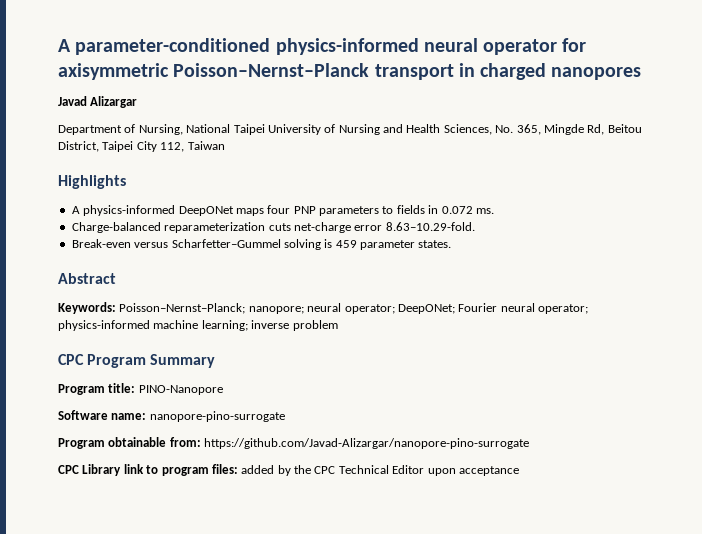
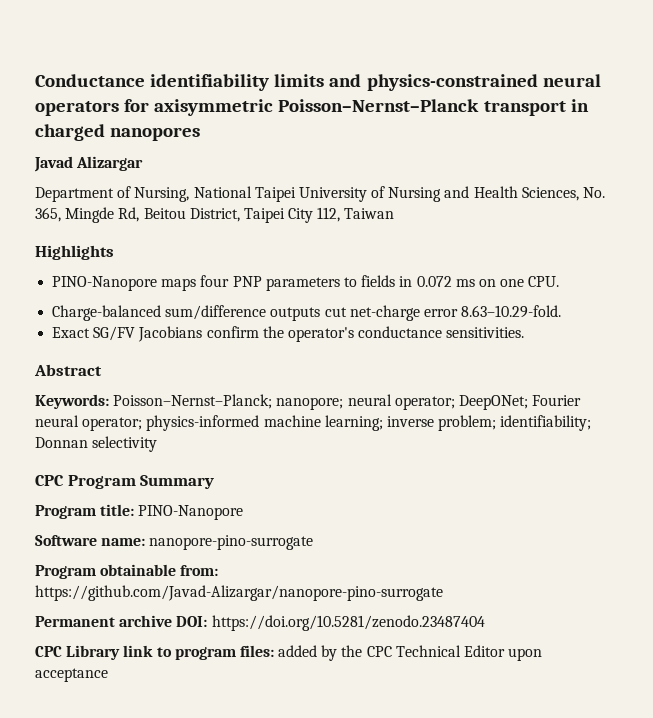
[58,38,558,55] A parameter-conditioned physics-informed neural operator -> [35,74,601,91] [35,101,119,116] Conductance identifiability limits and physics-constrained neural operators
[71,205,234,216] A physics-informed DeepONet -> [52,276,158,291] PINO-Nanopore
[475,208,494,214] [71,222,475,233] [71,239,452,250] ms. // Charge-balanced reparameterization cuts net-charge error 8.63–10.29-fold. // Break-even versus Scharfetter–Gummel solving is 459 parameter states. -> [455,276,560,287] [52,305,562,321] [52,326,525,342] ms on one CPU. // Charge-balanced sum/difference outputs cut net-charge error 8.63–10.29-fold. // Exact SG/FV Jacobians confirm the operator's conductance sensitivities.
[292,320,338,331] problem -> [438,415,592,431] [35,436,158,452] problem; identifiability; Donnan selectivity
(530, 443) none -> [35,615,485,631] // Permanent archive DOI: https://doi.org/10.5281/zenodo.23487404

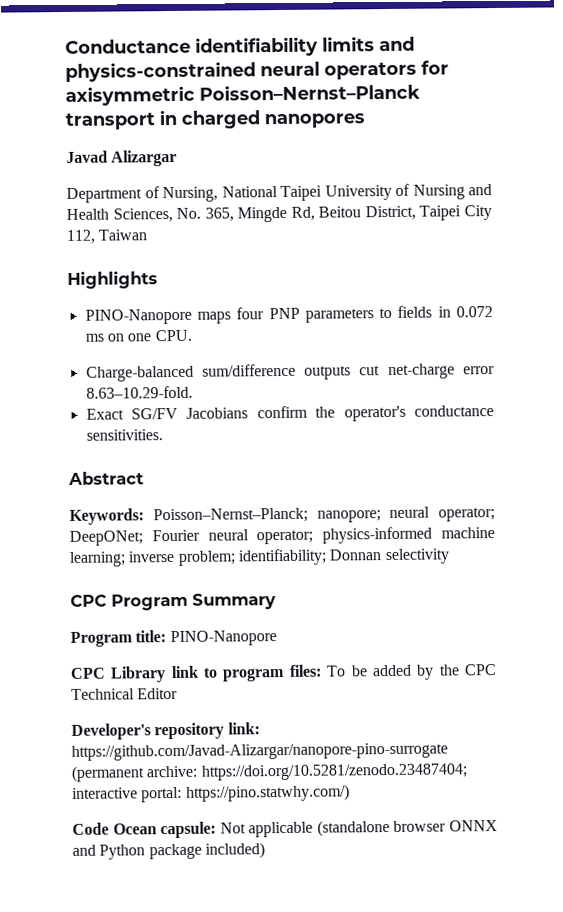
[35,535,314,550] [35,564,219,579] [35,585,443,601] [35,615,485,631] // Software name: nanopore-pino-surrogate // Program obtainable from: https://github.com/Javad-Alizargar/nanopore-pino-surrogate // Permanent archive DOI: https://doi.org/10.5281/zenodo.23487404 -> (277, 638) none
(274, 651) none -> [326,665,368,677] To be
[508,648,543,661] [35,668,108,682] upon acceptance -> [71,722,260,740] [71,742,448,761] [71,763,467,782] [72,784,350,803] [72,820,498,839] [72,842,265,860] // Developer's repository link: https://github.com/Javad-Alizargar/nanopore-pino-surrogate (permanent archive: https://doi.org/10.5281/zenodo.23487404; interactive portal: https://pino.statwhy.com/) // Code Ocean capsule: Not applicable (standalone browser ONNX and Python package included)

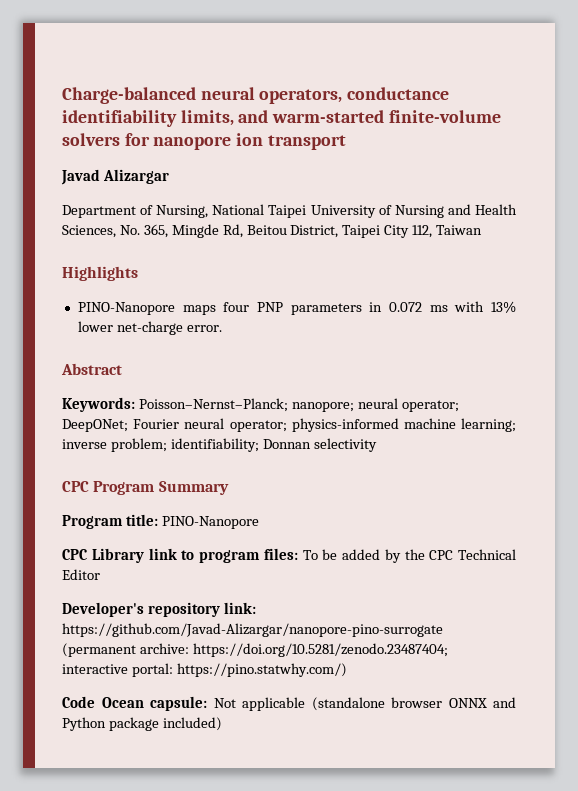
[65,36,415,57] [65,60,449,82] [65,83,420,106] [65,109,365,130] Conductance identifiability limits and physics-constrained neural operators for axisymmetric Poisson–Nernst–Planck transport in charged nanopores -> [62,87,450,104] [62,110,501,127] [62,133,346,150] Charge-balanced neural operators, conductance identifiability limits, and warm-started finite-volume solvers for nanopore ion transport
[379,305,433,319] to fields -> (362, 309) none
[106,329,192,342] [85,363,496,382] [85,385,193,399] [85,405,494,422] [85,429,163,441] on one CPU. // Charge-balanced sum/difference outputs cut net-charge error 8.63–10.29-fold. // Exact SG/FV Jacobians confirm the operator's conductance sensitivities. -> [454,301,516,313] [77,321,222,335] with 13% lower net-charge error.

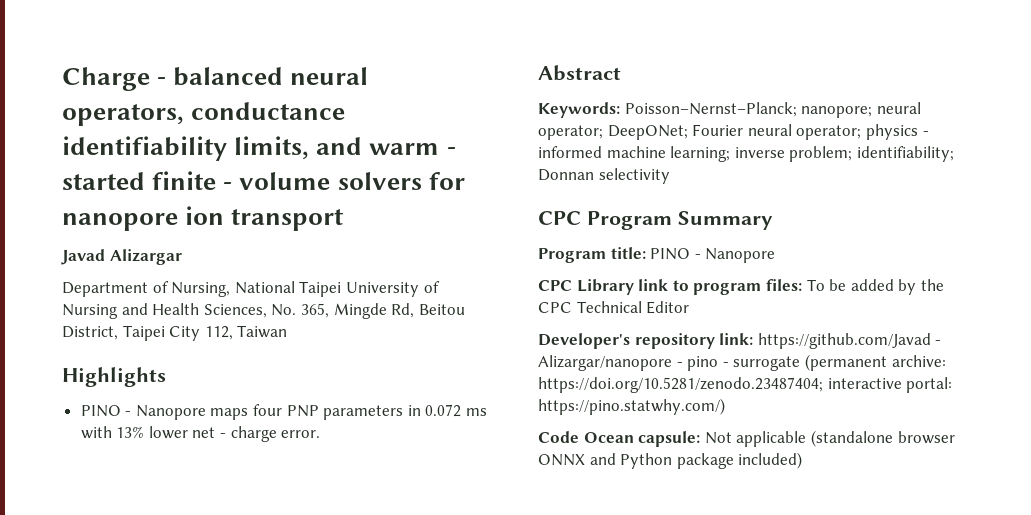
[62,87,196,104] Charge-balanced -> [62,67,284,91] Charge - balanced
[272,110,501,123] warm-started finite-volume -> [369,143,456,155] [62,171,331,190] warm - started finite - volume
[77,302,175,315] PINO-Nanopore -> [80,405,206,420] PINO - Nanopore
[116,321,183,335] net-charge -> [192,426,277,442] net - charge
[291,418,399,432] physics-informed -> [865,124,929,140] [538,146,602,158] physics - informed
[161,516,259,529] PINO-Nanopore -> [650,248,776,263] PINO - Nanopore
[62,623,443,637] https://github.com/Javad-Alizargar/nanopore-pino-surrogate -> [757,333,942,349] [538,355,801,371] https://github.com/Javad - Alizargar/nanopore - pino - surrogate

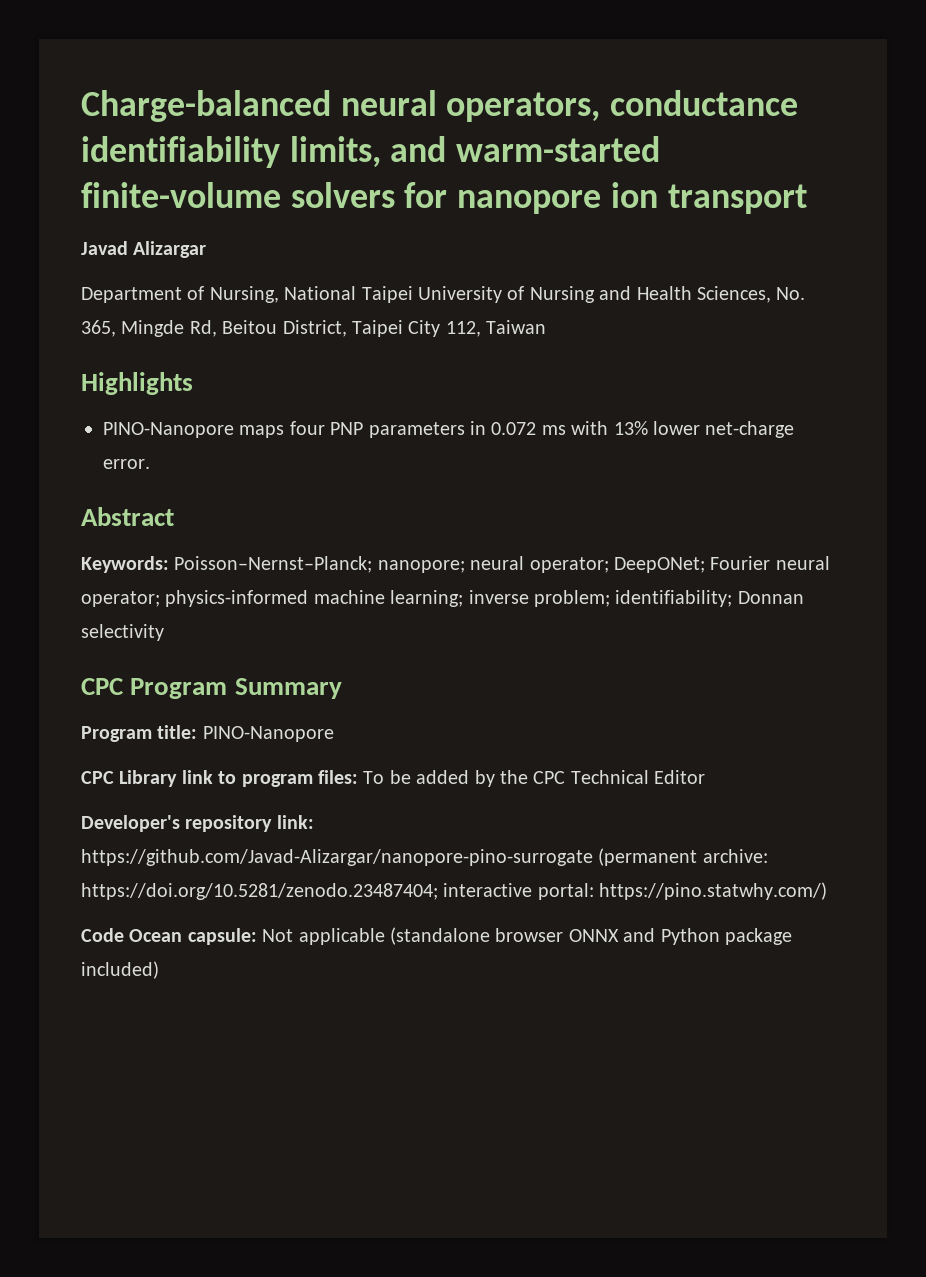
[62,67,284,91] Charge - balanced -> [81,90,331,122] Charge-balanced
[369,143,456,155] [62,171,331,190] warm - started finite - volume -> [456,136,661,162] [81,182,281,208] warm-started finite-volume
[80,405,206,420] PINO - Nanopore -> [103,422,234,438] PINO-Nanopore
[192,426,277,442] net - charge -> [705,421,795,438] net-charge
[865,124,929,140] [538,146,602,158] physics - informed -> [165,590,309,607] physics-informed
[650,248,776,263] PINO - Nanopore -> [202,726,334,742] PINO-Nanopore
[757,333,942,349] [538,355,801,371] https://github.com/Javad - Alizargar/nanopore - pino - surrogate -> [81,849,593,866] https://github.com/Javad-Alizargar/nanopore-pino-surrogate

